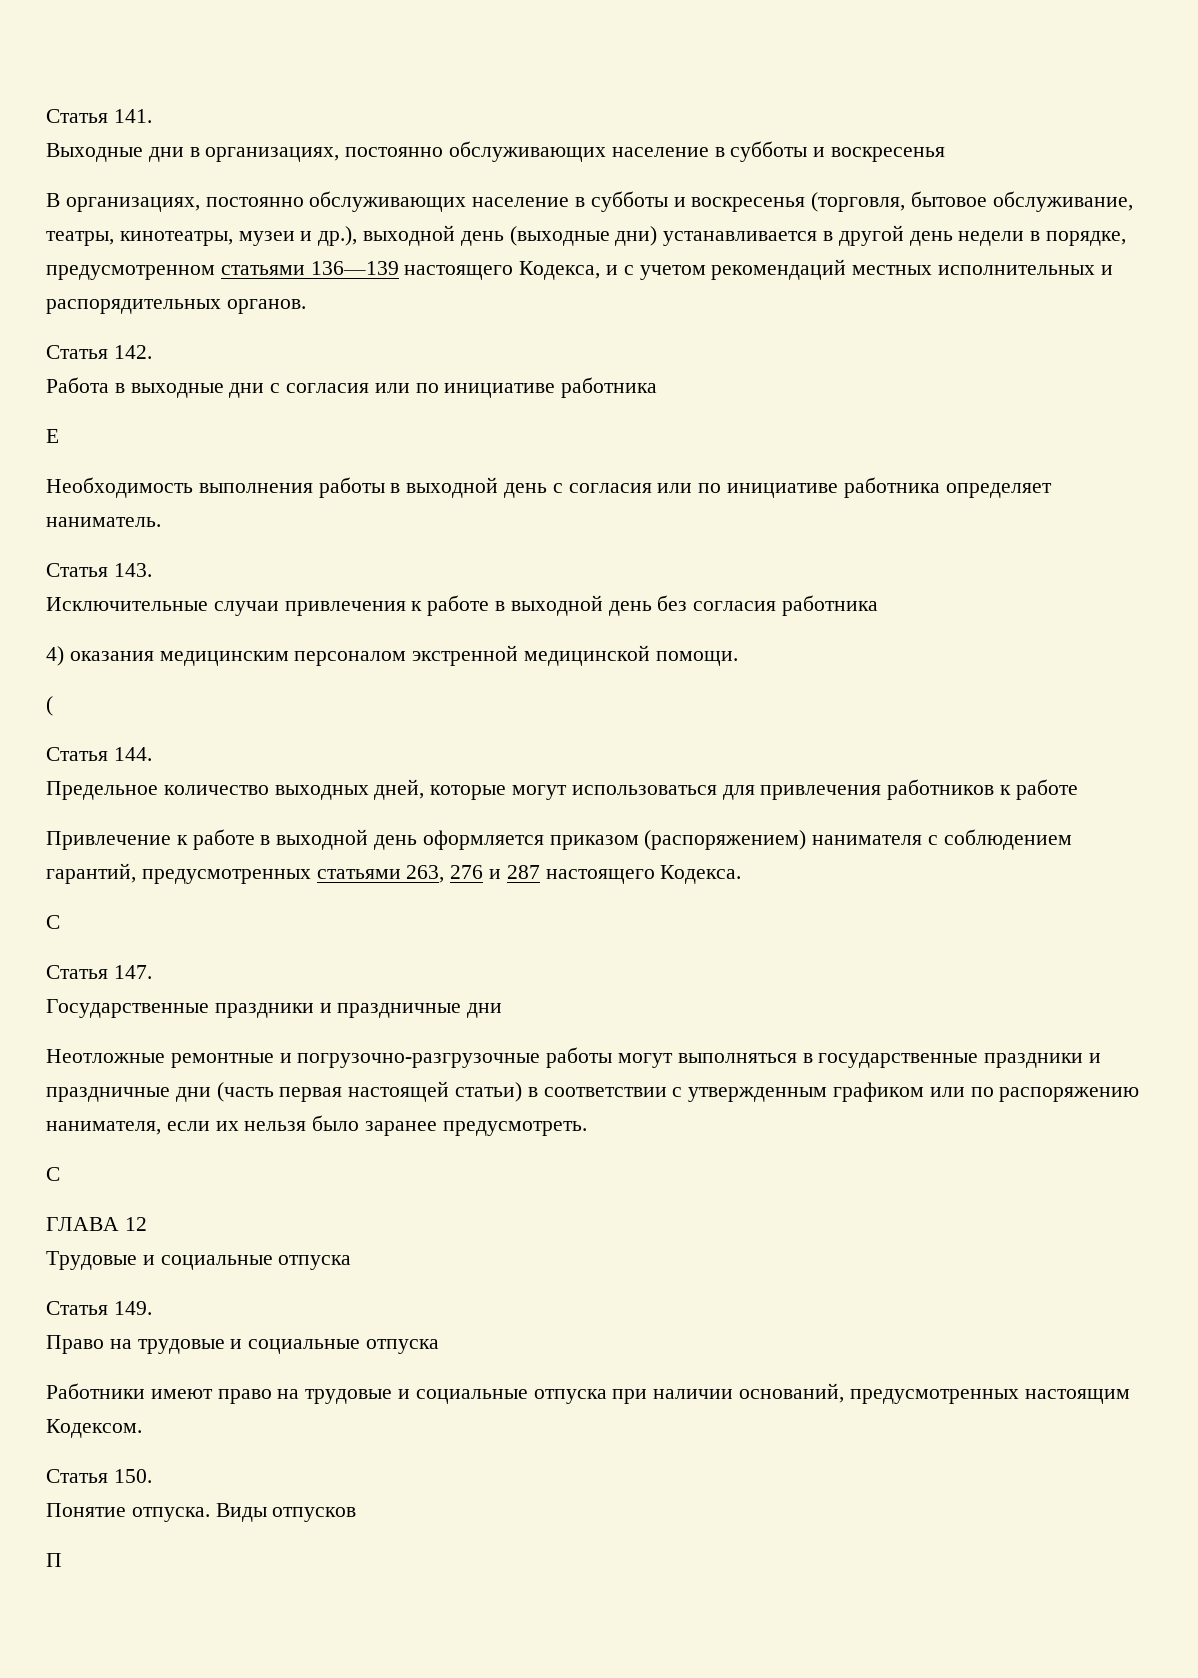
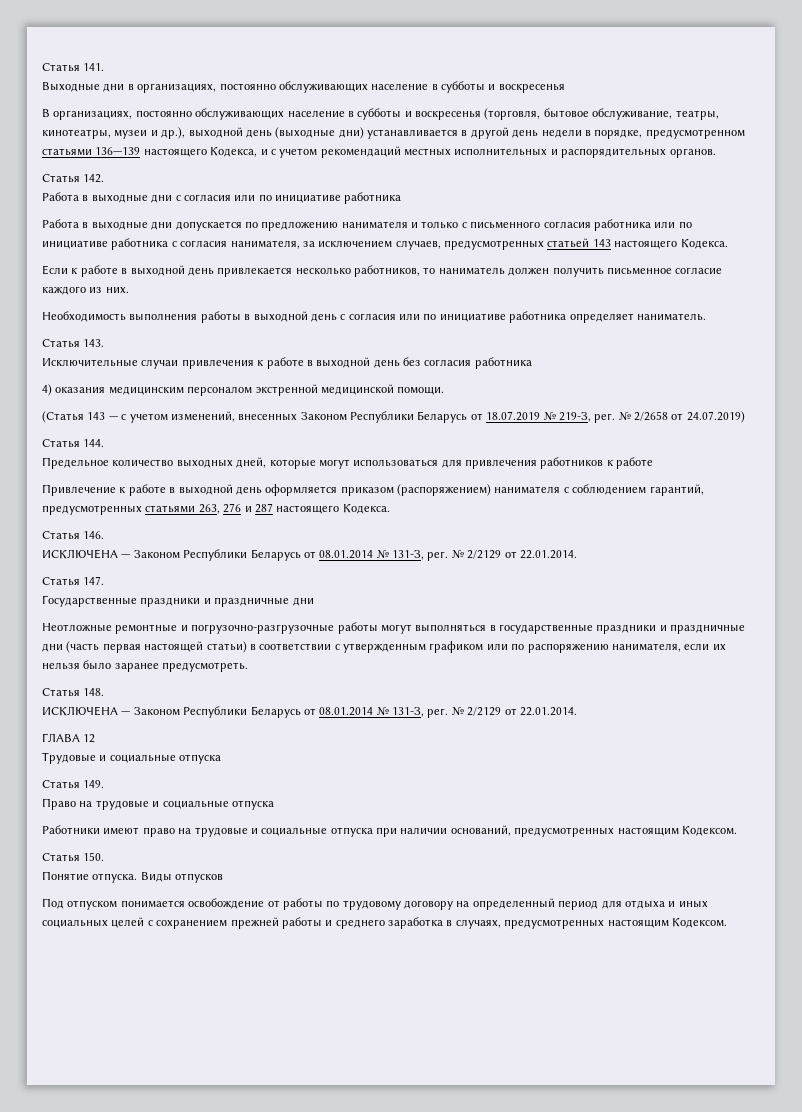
[46,429,59,443] Е -> [42,219,692,231] [42,238,728,250] [42,265,723,277] [42,286,129,295] Работа в выходные дни допускается по предложению нанимателя и только с письменного согласия работника или по инициативе работника с согласия нанимателя, за исключением случаев, предусмотренных статьей 143 настоящего Кодекса. // Если к работе в выходной день привлекается несколько работников, то наниматель должен получить письменное согласие каждого из них.
[46,696,53,716] ( -> [42,411,745,423] (Статья 143 — с учетом изменений, внесенных Законом Республики Беларусь от 18.07.2019 № 219-З, рег. № 2/2658 от 24.07.2019)
[46,915,60,929] С -> [42,531,105,540] [42,549,577,561] Статья 146. // ИСКЛЮЧЕНА — Законом Республики Беларусь от 08.01.2014 № 131-З, рег. № 2/2129 от 22.01.2014.
[46,1167,60,1181] С -> [42,688,105,697] [42,706,577,718] Статья 148. // ИСКЛЮЧЕНА — Законом Республики Беларусь от 08.01.2014 № 131-З, рег. № 2/2129 от 22.01.2014.
[46,1553,62,1567] П -> [42,898,708,910] [42,917,727,929] Под отпуском понимается освобождение от работы по трудовому договору на определенный период для отдыха и иных социальных целей с сохранением прежней работы и среднего заработка в случаях, предусмотренных настоящим Кодексом.

